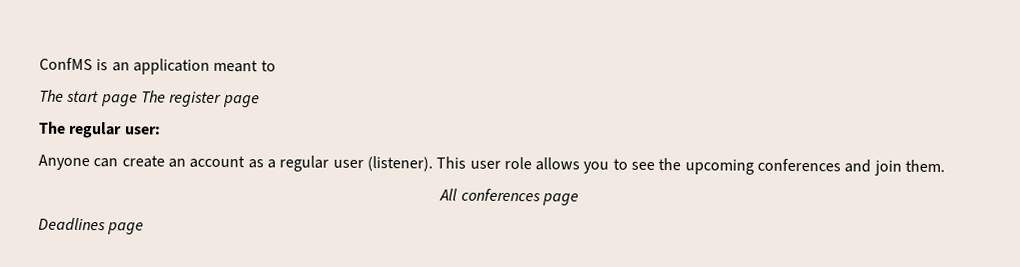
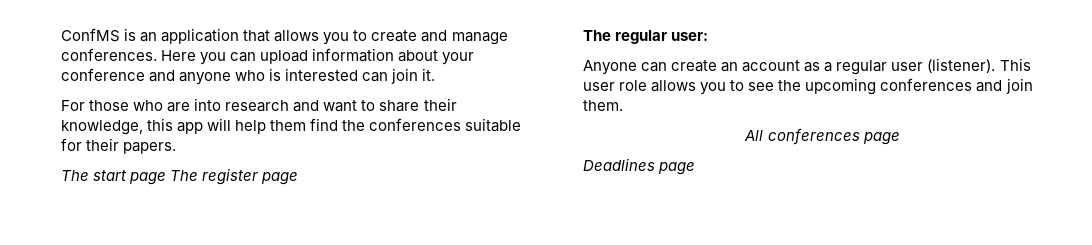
[213,59,276,73] meant to -> [243,30,508,45] [61,48,475,65] [61,68,436,85] [61,98,457,112] [61,118,522,135] [61,138,177,154] that allows you to create and manage conferences. Here you can upload information about your conference and anyone who is interested can join it. // For those who are into research and want to share their knowledge, this app will help them find the conferences suitable for their papers.

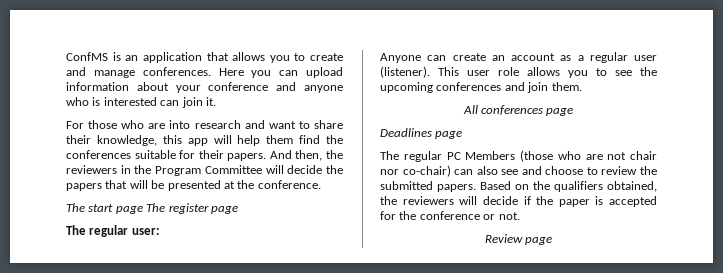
(177, 148) none -> [269,150,343,161] [66,165,344,176] [66,180,321,191] And then, the reviewers in the Program Committee will decide the papers that will be presented at the conference.
(696, 168) none -> [380,150,657,162] [380,165,657,177] [380,181,657,192] [380,196,657,207] [380,211,520,220] [484,234,553,245] // The regular PC Members (those who are not chair nor co-chair) can also see and choose to review the submitted papers. Based on the qualifiers obtained, the reviewers will decide if the paper is accepted for the conference or not. // Review page

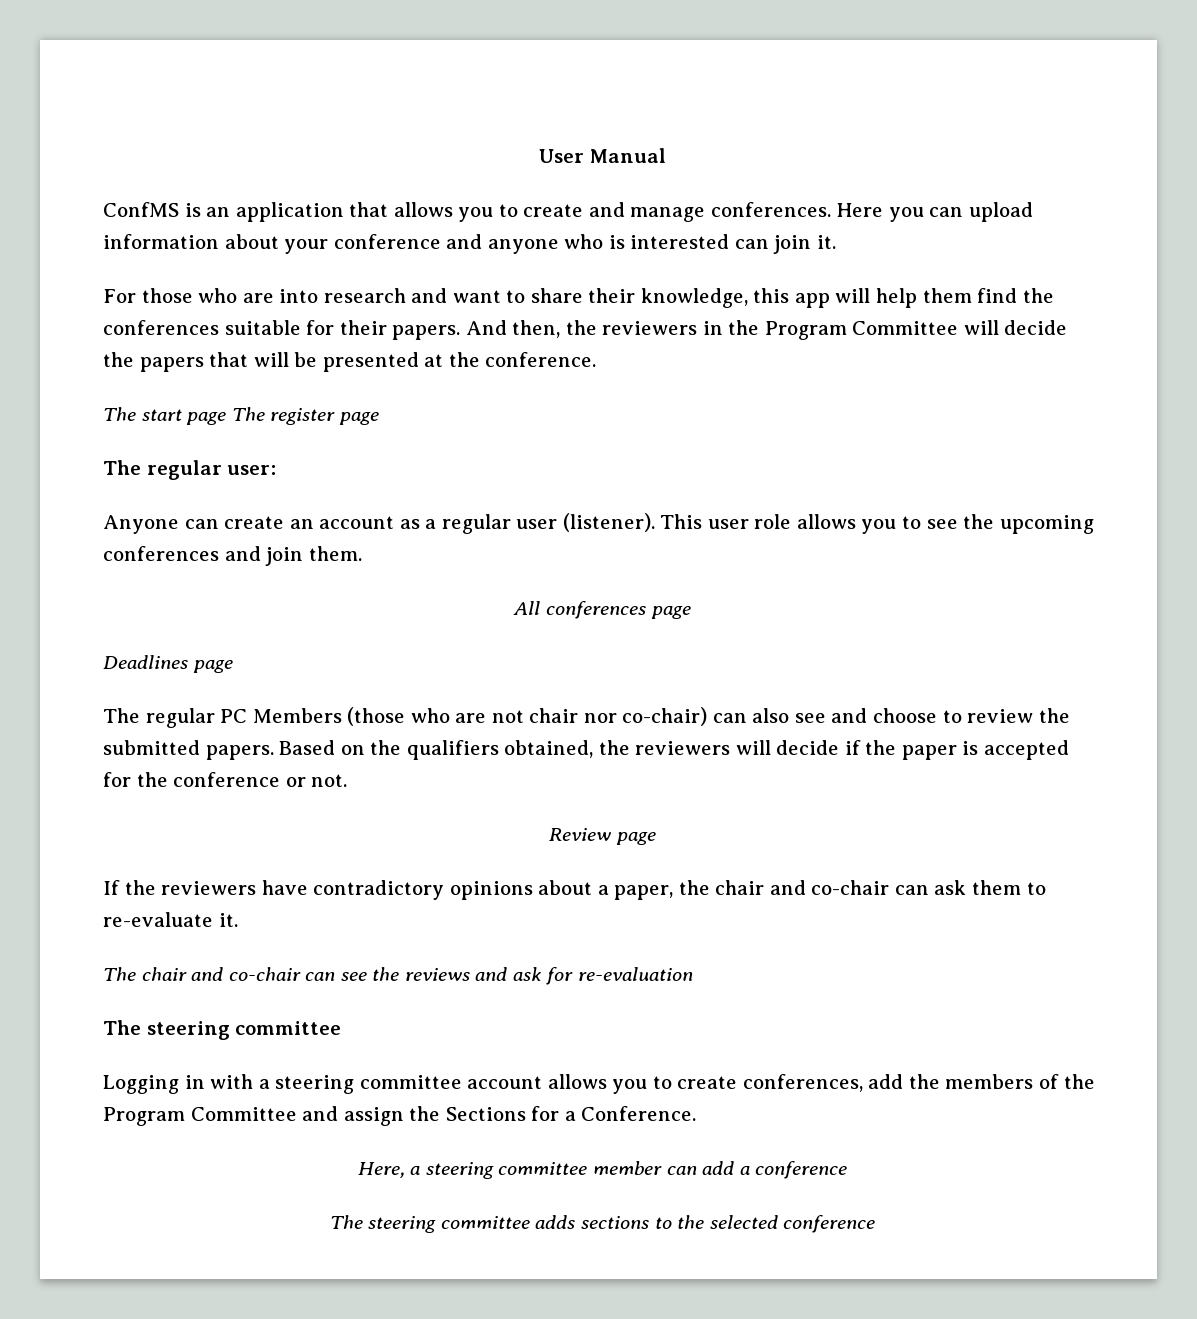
(66, 56) none -> [539,148,666,163] User Manual //
(553, 241) none -> [103,880,1046,900] [103,912,238,927] [103,967,693,985] [103,1020,342,1040] [103,1074,1095,1094] [103,1106,697,1126] [357,1161,848,1179] [329,1215,876,1233] // If the reviewers have contradictory opinions about a paper, the chair and co-chair can ask them to re-evaluate it. // The chair and co-chair can see the reviews and ask for re-evaluation // The steering committee // Logging in with a steering committee account allows you to create conferences, add the members of the Program Committee and assign the Sections for a Conference. // Here, a steering committee member can add a conference // The steering committee adds sections to the selected conference

